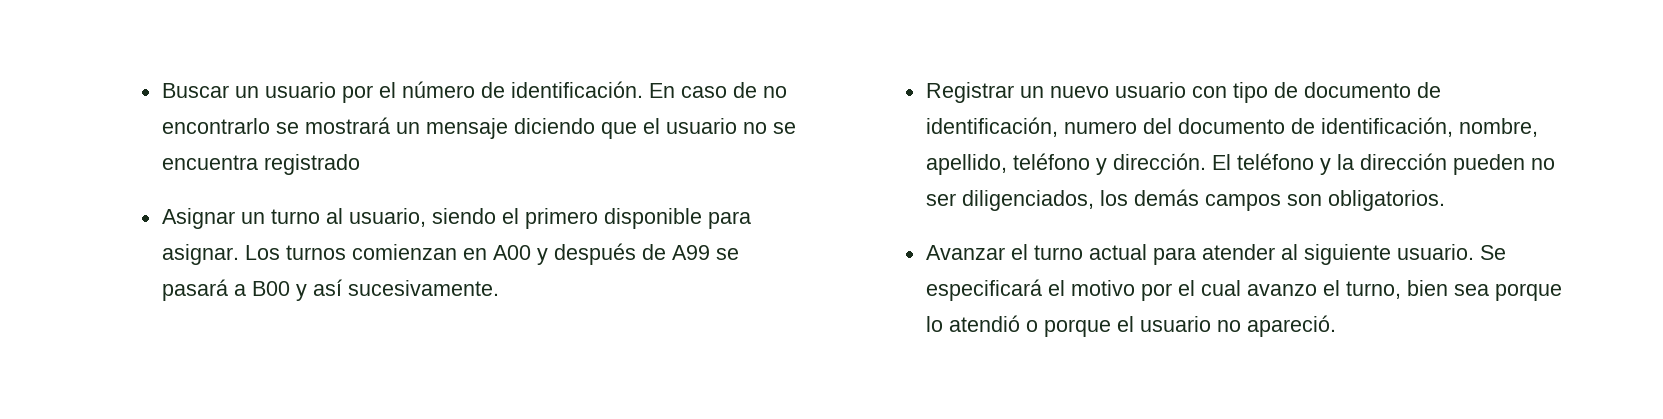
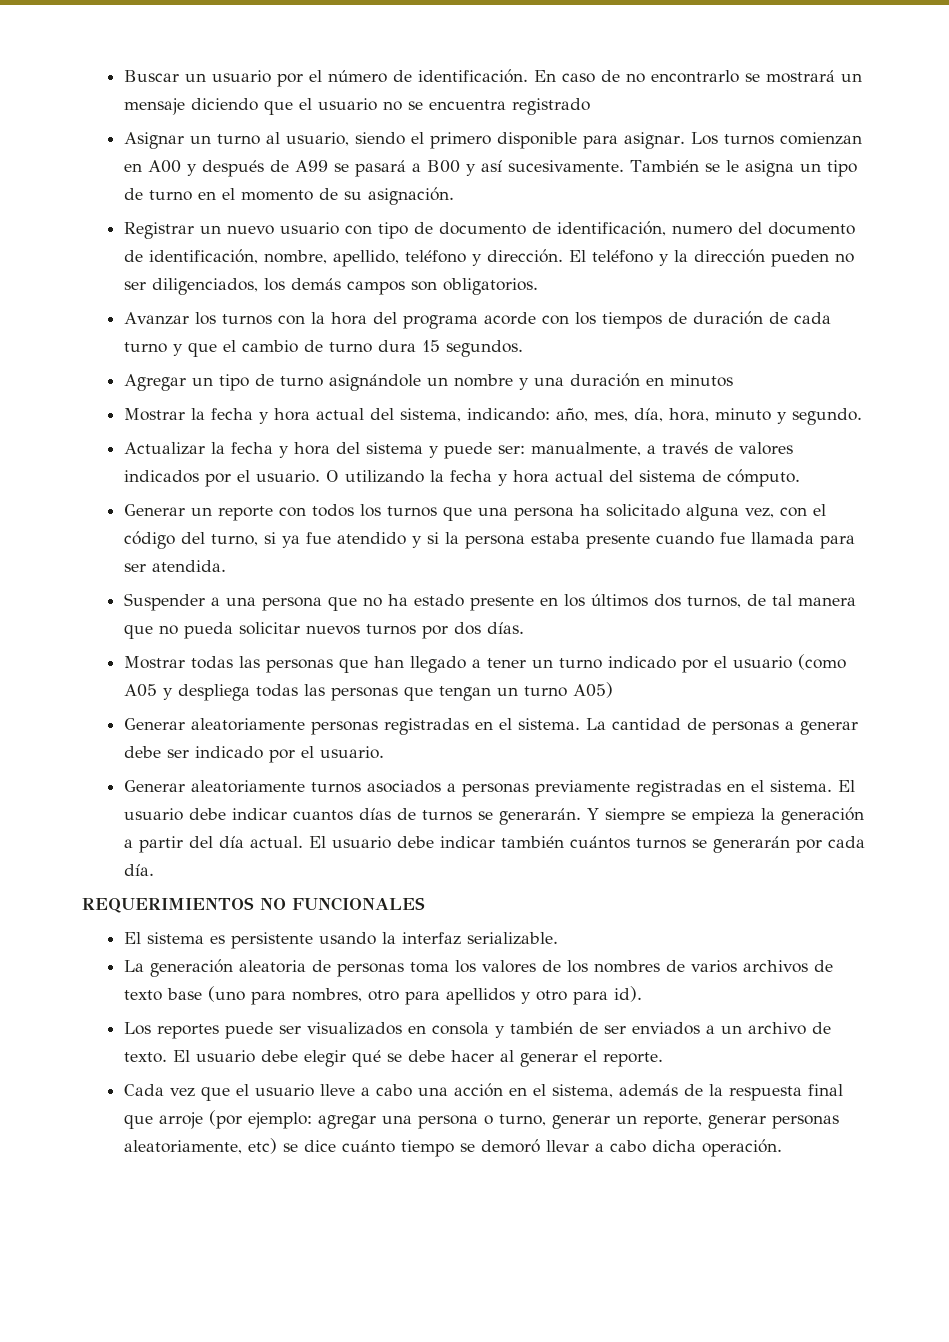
(499, 288) none -> [629,160,857,177] [123,187,454,205] También se le asigna un tipo de turno en el momento de su asignación.
[1010,244,1506,265] [925,279,1562,301] [925,315,1336,337] el turno actual para atender al siguiente usuario. Se especificará el motivo por el cual avanzo el turno, bien sea porque lo atendió o porque el usuario no apareció. -> [194,311,831,329] [123,340,523,357] [123,373,733,391] [123,408,862,425] [123,442,793,459] [123,469,800,487] [123,504,826,521] [123,531,855,549] [123,560,226,572] [123,593,856,611] [123,622,524,639] [123,654,846,673] [123,682,613,701] [123,718,858,735] [123,746,384,763] [123,780,855,797] [123,807,864,825] [123,836,865,853] [123,864,154,876] [82,897,425,913] [123,932,558,949] [123,959,833,977] [123,986,642,1005] [123,1022,831,1039] [123,1050,663,1067] [123,1083,843,1101] [123,1110,839,1129] [123,1138,782,1157] los turnos con la hora del programa acorde con los tiempos de duración de cada turno y que el cambio de turno dura 15 segundos. // Agregar un tipo de turno asignándole un nombre y una duración en minutos // Mostrar la fecha y hora actual del sistema, indicando: año, mes, día, hora, minuto y segundo. // Actualizar la fecha y hora del sistema y puede ser: manualmente, a través de valores indicados por el usuario. O utilizando la fecha y hora actual del sistema de cómputo. // Generar un reporte con todos los turnos que una persona ha solicitado alguna vez, con el código del turno, si ya fue atendido y si la persona estaba presente cuando fue llamada para ser atendida. // Suspender a una persona que no ha estado presente en los últimos dos turnos, de tal manera que no pueda solicitar nuevos turnos por dos días. // Mostrar todas las personas que han llegado a tener un turno indicado por el usuario (como A05 y despliega todas las personas que tengan un turno A05) // Generar aleatoriamente personas registradas en el sistema. La cantidad de personas a generar debe ser indicado por el usuario. // Generar aleatoriamente turnos asociados a personas previamente registradas en el sistema. El usuario debe indicar cuantos días de turnos se generarán. Y siempre se empieza la generación a partir del día actual. El usuario debe indicar también cuántos turnos se generarán por cada día. // REQUERIMIENTOS NO FUNCIONALES // El sistema es persistente usando la interfaz serializable. // La generación aleatoria de personas toma los valores de los nombres de varios archivos de texto base (uno para nombres, otro para apellidos y otro para id). // Los reportes puede ser visualizados en consola y también de ser enviados a un archivo de texto. El usuario debe elegir qué se debe hacer al generar el reporte. // Cada vez que el usuario lleve a cabo una acción en el sistema, además de la respuesta final que arroje (por ejemplo: agregar una persona o turno, generar un reporte, generar personas aleatoriamente, etc) se dice cuánto tiempo se demoró llevar a cabo dicha operación.

